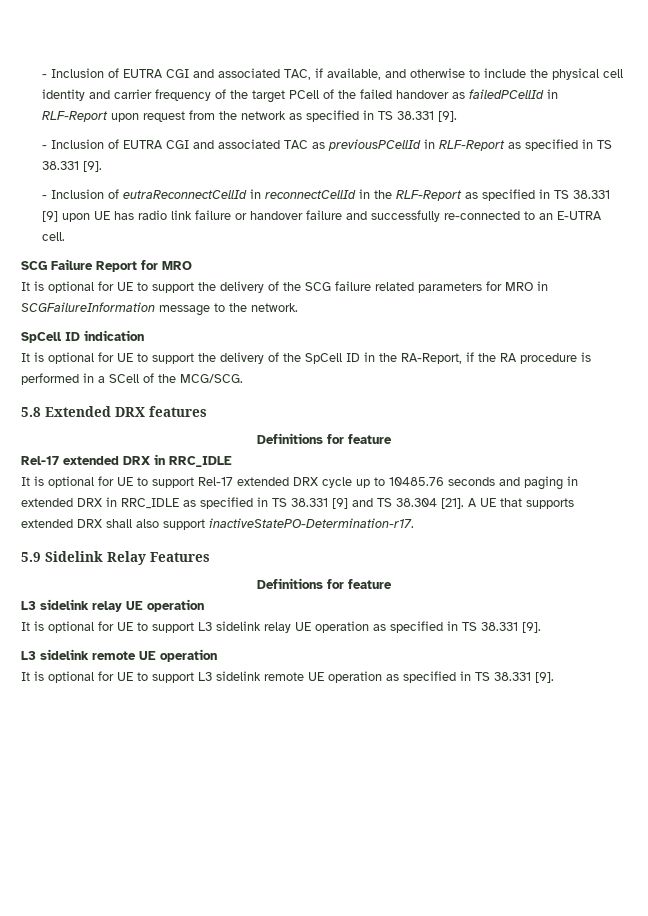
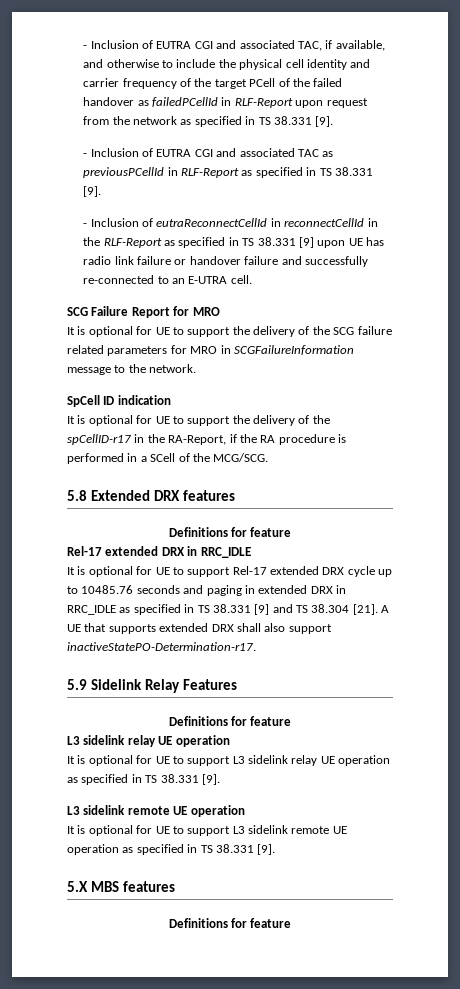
[305,353,360,364] SpCell ID -> [67,434,131,445] spCellID-r17
(554, 677) none -> [67,881,175,892] [168,918,292,928] // 5.X MBS features // Definitions for feature

